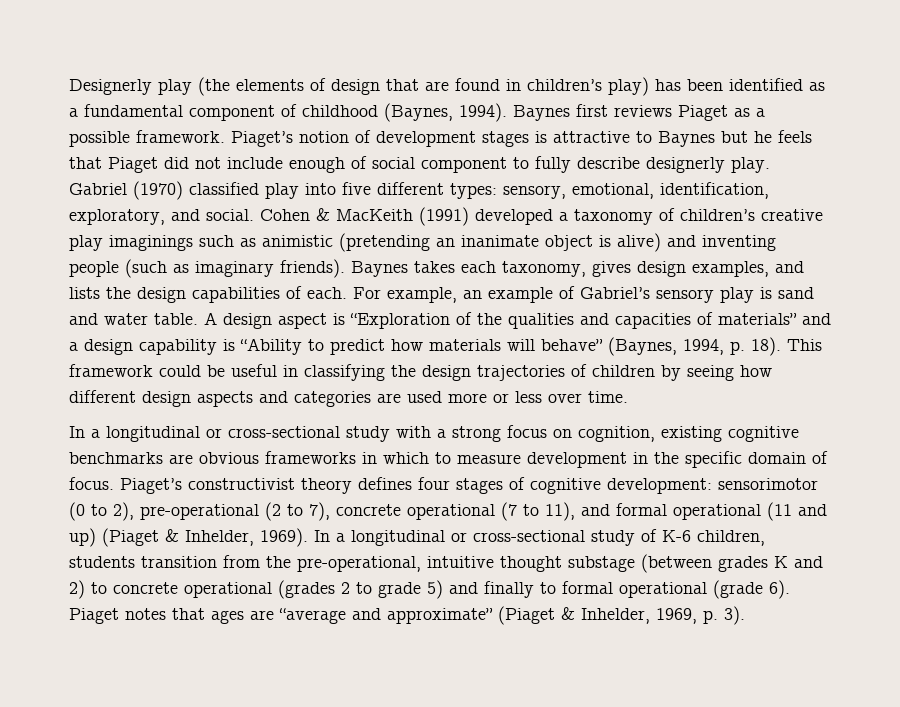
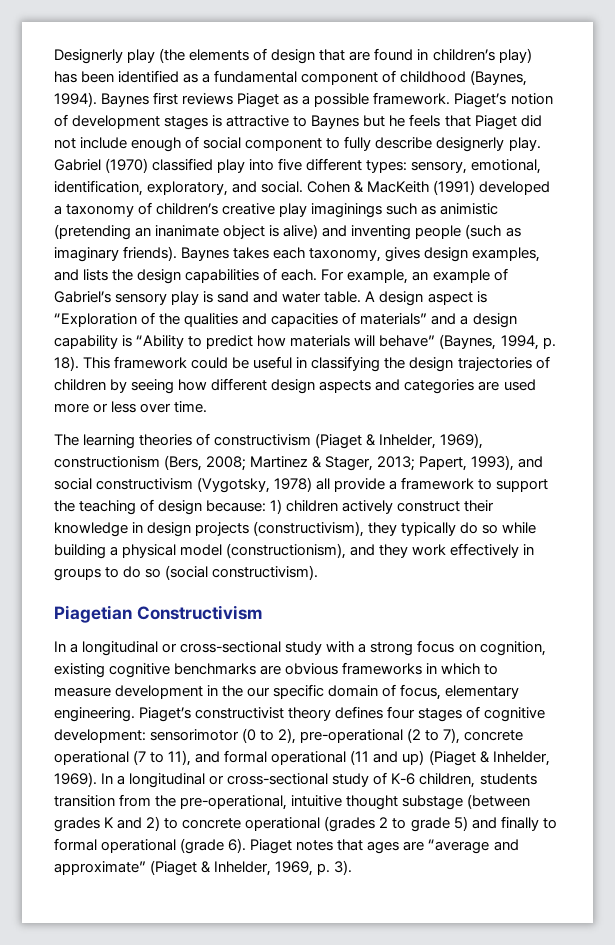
(628, 397) none -> [54,433,484,449] [54,455,544,471] [54,477,549,493] [54,499,495,515] [54,521,537,537] [54,543,535,559] [54,565,319,581] [54,605,262,623] // The learning theories of constructivism (Piaget & Inhelder, 1969), constructionism (Bers, 2008; Martinez & Stager, 2013; Papert, 1993), and social constructivism (Vygotsky, 1978) all provide a framework to support the teaching of design because: 1) children actively construct their knowledge in design projects (constructivism), they typically do so while building a physical model (constructionism), and they work effectively in groups to do so (social constructivism). // Piagetian Constructivism
(679, 458) none -> [247,687,271,697] our
[69,477,114,490] focus. -> [400,684,520,700] [54,707,135,722] focus, elementary engineering.

